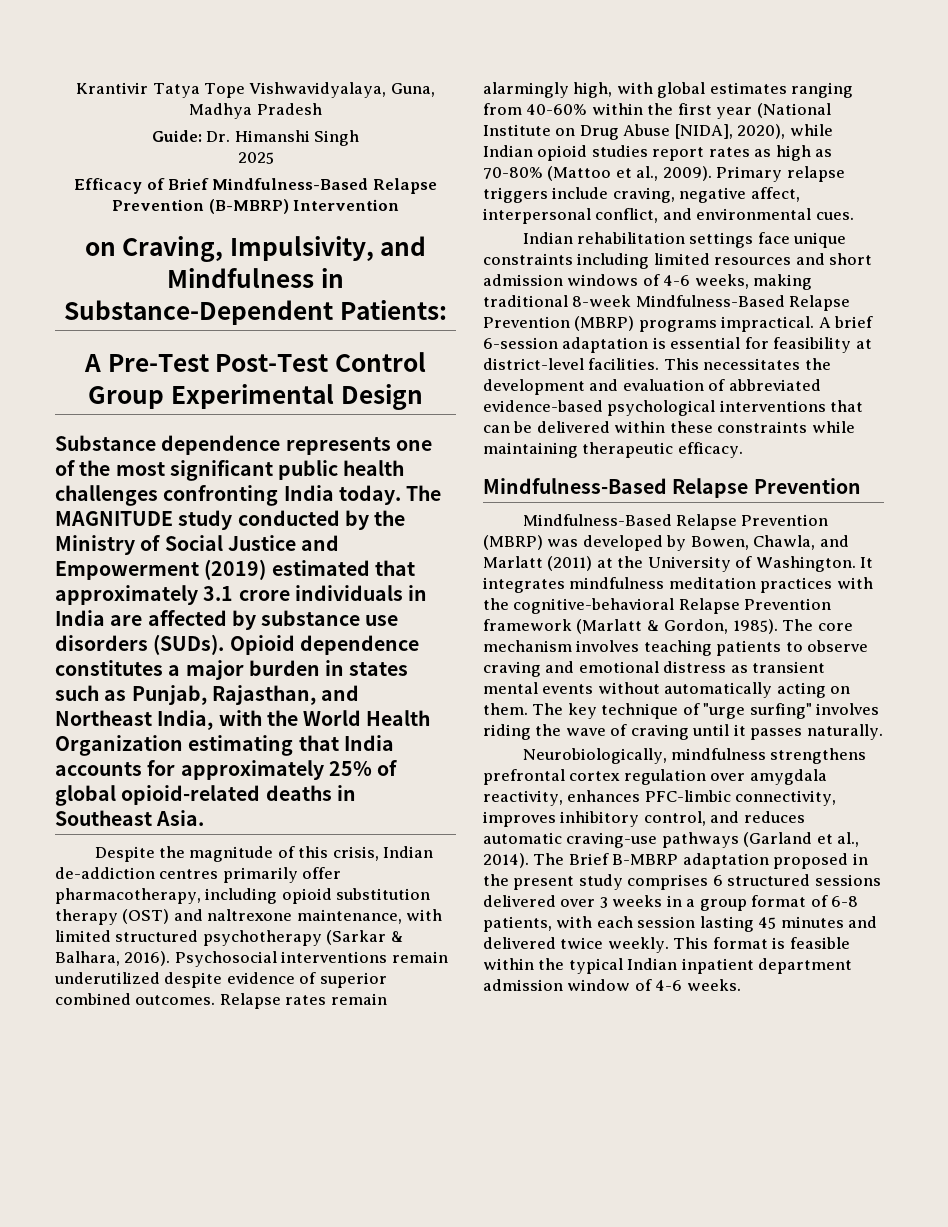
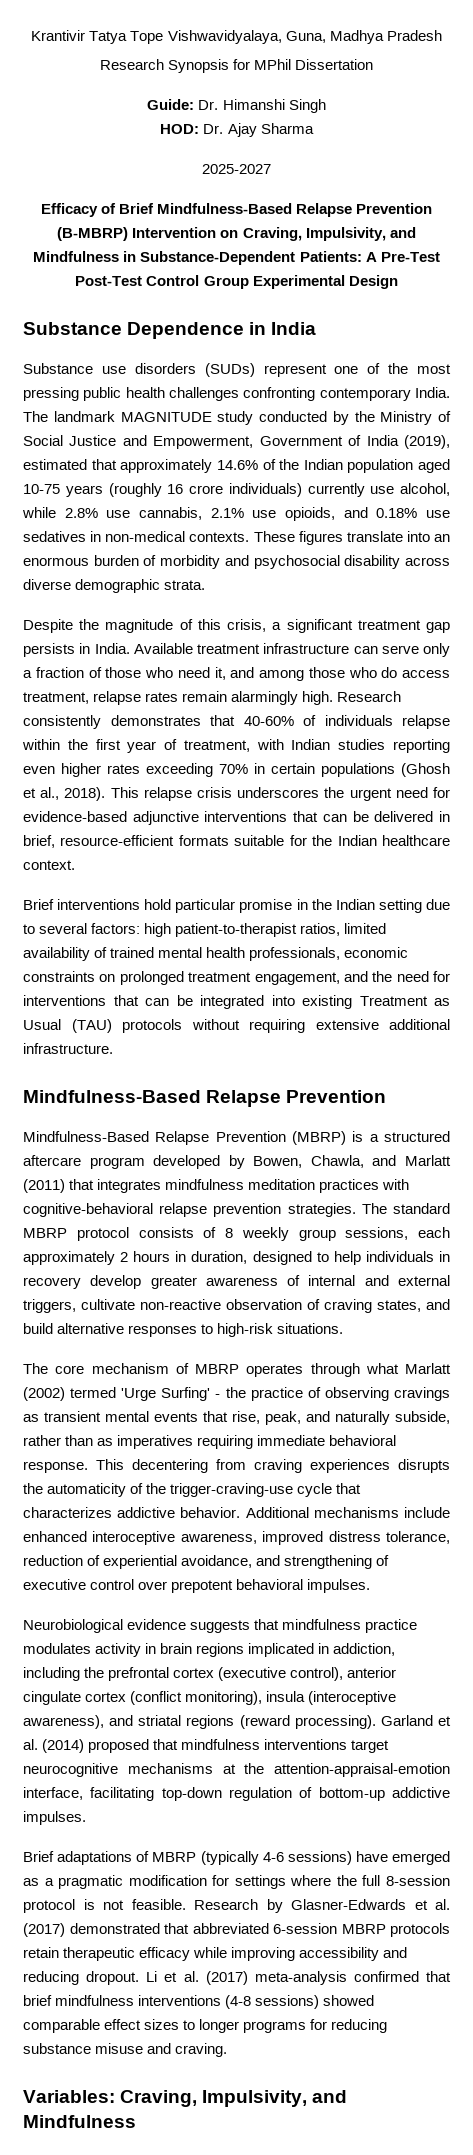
(322, 109) none -> [99,59,374,73] // Research Synopsis for MPhil Dissertation
[237,152,274,164] 2025 -> [160,123,314,137] [202,164,271,174] HOD: Dr. Ajay Sharma // 2025-2027
(399, 205) // -> (217, 232) none
(447, 310) // -> (362, 256) none
[161,435,391,455] dependence represents -> [127,322,317,339] [23,363,327,377] Dependence in India // Substance use disorders (SUDs) represent
[169,460,273,481] significant -> [23,387,79,401] pressing
[283,485,442,505] India today. The -> [319,387,450,401] [23,411,115,422] contemporary India. The landmark
[55,559,415,580] [55,585,428,605] [55,610,399,630] [55,634,419,655] [55,660,409,680] [55,685,360,705] [55,710,431,730] [55,735,394,756] [55,760,398,780] [55,785,356,806] [55,810,205,826] Empowerment (2019) estimated that approximately 3.1 crore individuals in India are affected by substance use disorders (SUDs). Opioid dependence constitutes a major burden in states such as Punjab, Rajasthan, and Northeast India, with the World Health Organization estimating that India accounts for approximately 25% of global opioid-related deaths in Southeast Asia. -> [153,435,451,449] [23,459,450,473] [23,483,450,497] [22,507,451,521] [23,531,450,545] [23,555,451,569] [23,579,206,593] Empowerment, Government of India (2019), estimated that approximately 14.6% of the Indian population aged 10-75 years (roughly 16 crore individuals) currently use alcohol, while 2.8% use cannabis, 2.1% use opioids, and 0.18% use sedatives in non-medical contexts. These figures translate into an enormous burden of morbidity and psychosocial disability across diverse demographic strata.
[383,846,434,858] [55,867,342,883] [55,888,431,904] [55,909,443,925] [55,930,404,946] [55,951,448,967] [54,972,387,988] [55,993,387,1009] [483,82,854,98] [483,103,831,119] [483,124,833,140] [483,145,833,161] [483,166,845,182] [483,187,800,203] [483,208,854,224] [522,232,847,248] [483,253,873,269] [483,274,813,290] [483,295,851,311] [483,316,874,332] [483,337,872,353] [483,358,831,370] [483,379,821,395] [483,400,716,416] Indian de-addiction centres primarily offer pharmacotherapy, including opioid substitution therapy (OST) and naltrexone maintenance, with limited structured psychotherapy (Sarkar & Balhara, 2016). Psychosocial interventions remain underutilized despite evidence of superior combined outcomes. Relapse rates remain alarmingly high, with global estimates ranging from 40-60% within the first year (National Institute on Drug Abuse [NIDA], 2020), while Indian opioid studies report rates as high as 70-80% (Mattoo et al., 2009). Primary relapse triggers include craving, negative affect, interpersonal conflict, and environmental cues. // Indian rehabilitation settings face unique constraints including limited resources and short admission windows of 4-6 weeks, making traditional 8-week Mindfulness-Based Relapse Prevention (MBRP) programs impractical. A brief 6-session adaptation is essential for feasibility at district-level facilities. This necessitates the development and evaluation of abbreviated evidence-based psychological -> [272,619,451,633] [23,643,450,657] [23,667,450,681] [23,691,402,705] [23,715,450,729] [22,739,450,753] [23,763,450,777] [23,787,450,801] [23,811,199,825] a significant treatment gap persists in India. Available treatment infrastructure can serve only a fraction of those who need it, and among those who do access treatment, relapse rates remain alarmingly high. Research consistently demonstrates that 40-60% of individuals relapse within the first year of treatment, with Indian studies reporting even higher rates exceeding 70% in certain populations (Ghosh et al., 2018). This relapse crisis underscores the urgent need for evidence-based adjunctive
[614,421,855,433] [483,442,743,458] within these constraints while maintaining therapeutic efficacy. -> [439,811,451,822] [23,835,451,848] [23,860,75,870] [23,899,450,913] [23,923,387,937] [23,947,409,961] [23,971,450,985] [23,995,450,1009] [23,1019,450,1033] [23,1043,113,1054] in brief, resource-efficient formats suitable for the Indian healthcare context. // Brief interventions hold particular promise in the Indian setting due to several factors: high patient-to-therapist ratios, limited availability of trained mental health professionals, economic constraints on prolonged treatment engagement, and the need for interventions that can be integrated into existing Treatment as Usual (TAU) protocols without requiring extensive additional infrastructure.
[547,539,579,547] was -> [352,1131,450,1142] [23,1155,145,1169] is a structured aftercare program
[596,556,874,572] at the University of Washington. It -> [69,1179,95,1190] that
[483,598,832,614] [483,619,853,634] [483,640,869,656] [483,661,826,677] [483,682,851,698] [483,703,880,719] [483,724,883,740] [522,748,867,764] [483,769,827,785] [483,790,837,806] [483,811,805,827] [483,832,860,848] [483,853,868,869] [483,874,881,890] [483,895,859,911] [483,916,878,932] [483,937,850,953] [483,958,853,974] [483,979,741,991] the cognitive-behavioral Relapse Prevention framework (Marlatt & Gordon, 1985). The core mechanism involves teaching patients to observe craving and emotional distress as transient mental events without automatically acting on them. The key technique of "urge surfing" involves riding the wave of craving until it passes naturally. // Neurobiologically, mindfulness strengthens prefrontal cortex regulation over amygdala reactivity, enhances PFC-limbic connectivity, improves inhibitory control, and reduces automatic craving-use pathways (Garland et al., 2014). The Brief B-MBRP adaptation proposed in the present study comprises 6 structured sessions delivered over 3 weeks in a group format of 6-8 patients, with each session lasting 45 minutes and delivered twice weekly. This format is feasible within the typical Indian inpatient department admission window of 4-6 weeks. -> [23,1203,450,1217] [23,1227,450,1241] [23,1251,450,1265] [23,1275,450,1289] [23,1299,450,1313] [23,1323,344,1337] [23,1363,451,1377] [23,1387,450,1401] [23,1411,450,1425] [23,1435,397,1449] [23,1459,450,1473] [23,1483,362,1497] [23,1507,450,1518] [23,1531,450,1545] [23,1555,390,1569] [23,1579,371,1593] [23,1619,418,1633] [23,1643,396,1657] [23,1667,397,1681] [23,1691,397,1705] [23,1715,452,1729] [23,1739,390,1753] [23,1763,450,1777] [23,1787,450,1801] [23,1811,86,1825] [23,1851,450,1865] [23,1875,450,1889] [23,1899,450,1913] [23,1923,450,1937] [23,1947,408,1961] [23,1971,451,1985] [23,1995,375,2009] [23,2019,388,2033] [23,2043,228,2057] [23,2090,348,2107] [23,2115,136,2128] cognitive-behavioral relapse prevention strategies. The standard MBRP protocol consists of 8 weekly group sessions, each approximately 2 hours in duration, designed to help individuals in recovery develop greater awareness of internal and external triggers, cultivate non-reactive observation of craving states, and build alternative responses to high-risk situations. // The core mechanism of MBRP operates through what Marlatt (2002) termed 'Urge Surfing' - the practice of observing cravings as transient mental events that rise, peak, and naturally subside, rather than as imperatives requiring immediate behavioral response. This decentering from craving experiences disrupts the automaticity of the trigger-craving-use cycle that characterizes addictive behavior. Additional mechanisms include enhanced interoceptive awareness, improved distress tolerance, reduction of experiential avoidance, and strengthening of executive control over prepotent behavioral impulses. // Neurobiological evidence suggests that mindfulness practice modulates activity in brain regions implicated in addiction, including the prefrontal cortex (executive control), anterior cingulate cortex (conflict monitoring), insula (interoceptive awareness), and striatal regions (reward processing). Garland et al. (2014) proposed that mindfulness interventions target neurocognitive mechanisms at the attention-appraisal-emotion interface, facilitating top-down regulation of bottom-up addictive impulses. // Brief adaptations of MBRP (typically 4-6 sessions) have emerged as a pragmatic modification for settings where the full 8-session protocol is not feasible. Research by Glasner-Edwards et al. (2017) demonstrated that abbreviated 6-session MBRP protocols retain therapeutic efficacy while improving accessibility and reducing dropout. Li et al. (2017) meta-analysis confirmed that brief mindfulness interventions (4-8 sessions) showed comparable effect sizes to longer programs for reducing substance misuse and craving. // Variables: Craving, Impulsivity, and Mindfulness

